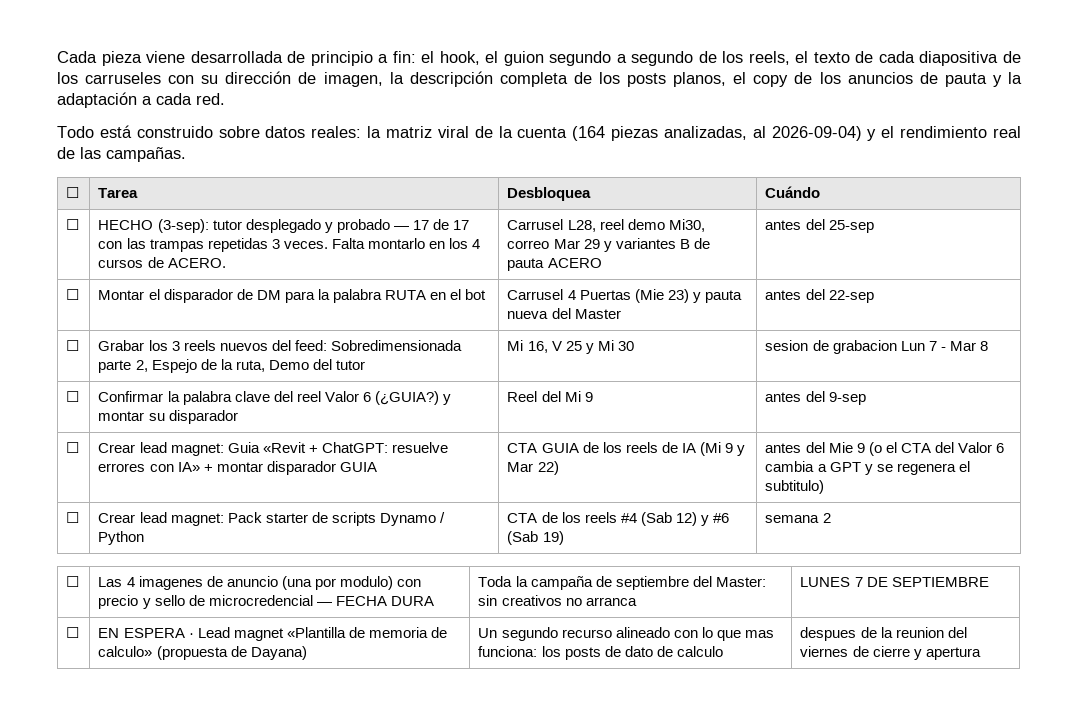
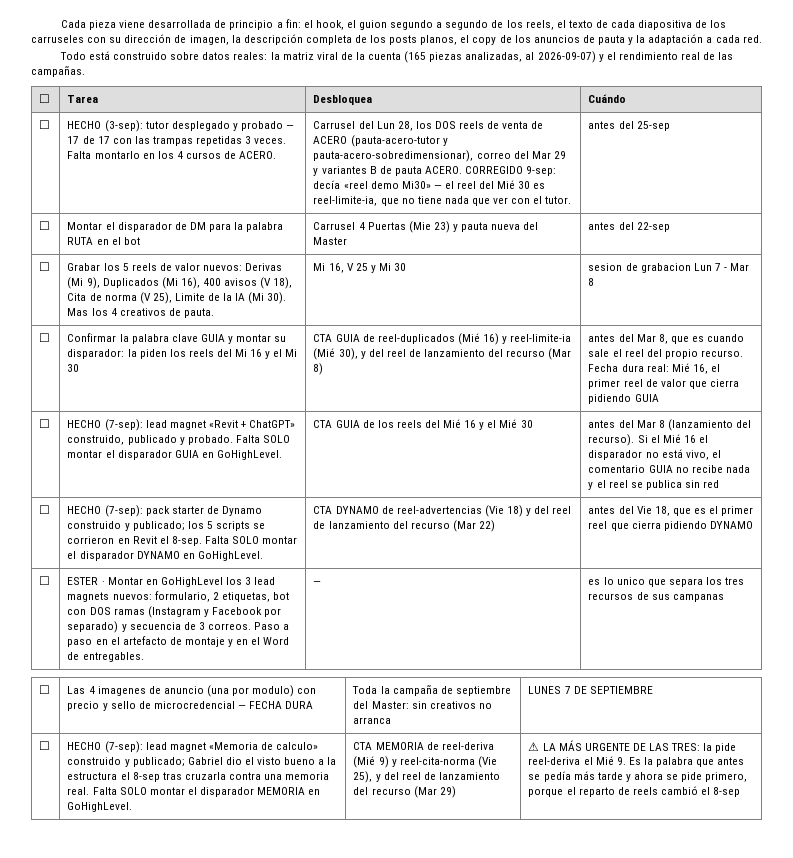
[572,126,606,141] (164 -> [404,51,427,63] (165
[771,126,862,141] 2026-09-04) -> [537,51,596,63] 2026-09-07)
[567,219,705,232] [507,240,550,249] L28, reel demo Mi30, correo -> [358,121,544,131] [313,135,448,147] [313,150,529,162] del Lun 28, los DOS reels de venta de ACERO (pauta-acero-tutor y pauta-acero-sobredimensionar), correo del
[547,258,602,268] ACERO -> [424,166,557,176] [313,180,546,189] [313,196,572,206] ACERO. CORREGIDO 9-sep: decía «reel demo Mi30» — el reel del Mié 30 es reel-limite-ia, que no tiene nada que ver con el tutor.
[171,340,462,351] [98,359,365,373] 3 reels nuevos del feed: Sobredimensionada parte 2, Espejo de la ruta, Demo del tutor -> [122,263,283,271] [67,277,293,289] [67,292,287,304] [67,308,214,318] 5 reels de valor nuevos: Derivas (Mi 9), Duplicados (Mi 16), 400 avisos (V 18), Cita de norma (V 25), Limite de la IA (Mi 30). Mas los 4 creativos de pauta.
[273,391,451,405] [98,410,238,424] [507,391,593,402] [765,391,866,405] [66,442,80,453] [98,442,448,456] [98,462,263,472] del reel Valor 6 (¿GUIA?) y montar su disparador | Reel del Mi 9 | antes del 9-sep // ☐ | Crear lead magnet: Guia «Revit + ChatGPT: resuelve errores con IA» + montar -> [200,334,287,344] [67,349,298,359] [67,364,80,372] [313,333,572,345] [313,348,572,360] [313,363,324,375] [588,334,745,344] [588,349,743,359] [588,363,720,374] [588,379,739,389] [588,394,659,404] [39,419,51,428] [67,419,296,431] [67,435,290,445] [67,450,115,458] GUIA y montar su disparador: la piden los reels del Mi 16 y el Mi 30 | CTA GUIA de reel-duplicados (Mié 16) y reel-limite-ia (Mié 30), y del reel de lanzamiento del recurso (Mar 8) | antes del Mar 8, que es cuando sale el reel del propio recurso. Fecha dura real: Mié 16, el primer reel de valor que cierra pidiendo GUIA // ☐ | HECHO (7-sep): lead magnet «Revit + ChatGPT» construido, publicado y probado. Falta SOLO montar el
(377, 467) none -> [201,450,282,460] en GoHighLevel.
[661,442,745,456] [507,461,559,475] [765,442,1004,456] [765,461,970,475] [765,480,825,494] [66,512,80,523] [98,512,445,526] [98,531,145,545] [507,512,729,526] [507,531,564,545] [765,513,831,523] de IA (Mi 9 y Mar 22) | antes del Mie 9 (o el CTA del Valor 6 cambia a GPT y se regenera el subtitulo) // ☐ | Crear lead magnet: Pack starter de scripts Dynamo / Python | CTA de los reels #4 (Sab 12) y #6 (Sab 19) | semana 2 -> [424,419,533,430] [588,419,751,431] [588,434,708,446] [588,449,721,460] [588,465,750,473] [588,480,720,490] [39,505,51,514] [67,505,262,517] [67,521,266,531] [67,536,298,546] [67,551,263,561] [313,505,572,517] [313,520,495,532] [588,506,754,516] [588,521,753,531] [39,576,51,585] [67,577,276,587] [67,591,289,602] [67,606,282,618] [67,621,290,633] [67,636,290,647] [67,652,144,662] [313,581,322,585] [588,577,745,587] [588,592,724,602] del Mié 16 y el Mié 30 | antes del Mar 8 (lanzamiento del recurso). Si el Mié 16 el disparador no está vivo, el comentario GUIA no recibe nada y el reel se publica sin red // ☐ | HECHO (7-sep): pack starter de Dynamo construido y publicado; los 5 scripts se corrieron en Revit el 8-sep. Falta SOLO montar el disparador DYNAMO en GoHighLevel. | CTA DYNAMO de reel-advertencias (Vie 18) y del reel de lanzamiento del recurso (Mar 22) | antes del Vie 18, que es el primer reel que cierra pidiendo DYNAMO // ☐ | ESTER · Montar en GoHighLevel los 3 lead magnets nuevos: formulario, 2 etiquetas, bot con DOS ramas (Instagram y Facebook por separado) y secuencia de 3 correos. Paso a paso en el artefacto de montaje y en el Word de entregables. | — | es lo unico que separa los tres recursos de sus campanas
[98,627,447,641] [98,646,307,660] [478,627,774,641] [478,646,723,660] [800,627,967,641] [800,646,981,660] EN ESPERA · Lead magnet «Plantilla de memoria de calculo» (propuesta de Dayana) | Un segundo recurso alineado con lo que mas funciona: los posts de dato de calculo | despues de la reunion del viernes de cierre y apertura -> [67,741,319,753] [67,757,337,767] [67,772,330,782] [67,787,321,797] [67,802,133,812] [353,742,494,750] [353,756,497,768] [353,771,500,783] [353,786,456,798] [528,740,737,753] [528,756,745,767] [528,771,748,782] [528,786,741,797] HECHO (7-sep): lead magnet «Memoria de calculo» construido y publicado; Gabriel dio el visto bueno a la estructura el 8-sep tras cruzarla contra una memoria real. Falta SOLO montar el disparador MEMORIA en GoHighLevel. | CTA MEMORIA de reel-deriva (Mié 9) y reel-cita-norma (Vie 25), y del reel de lanzamiento del recurso (Mar 29) | ⚠ LA MÁS URGENTE DE LAS TRES: la pide reel-deriva el Mié 9. Es la palabra que antes se pedía más tarde y ahora se pide primero, porque el reparto de reels cambió el 8-sep

